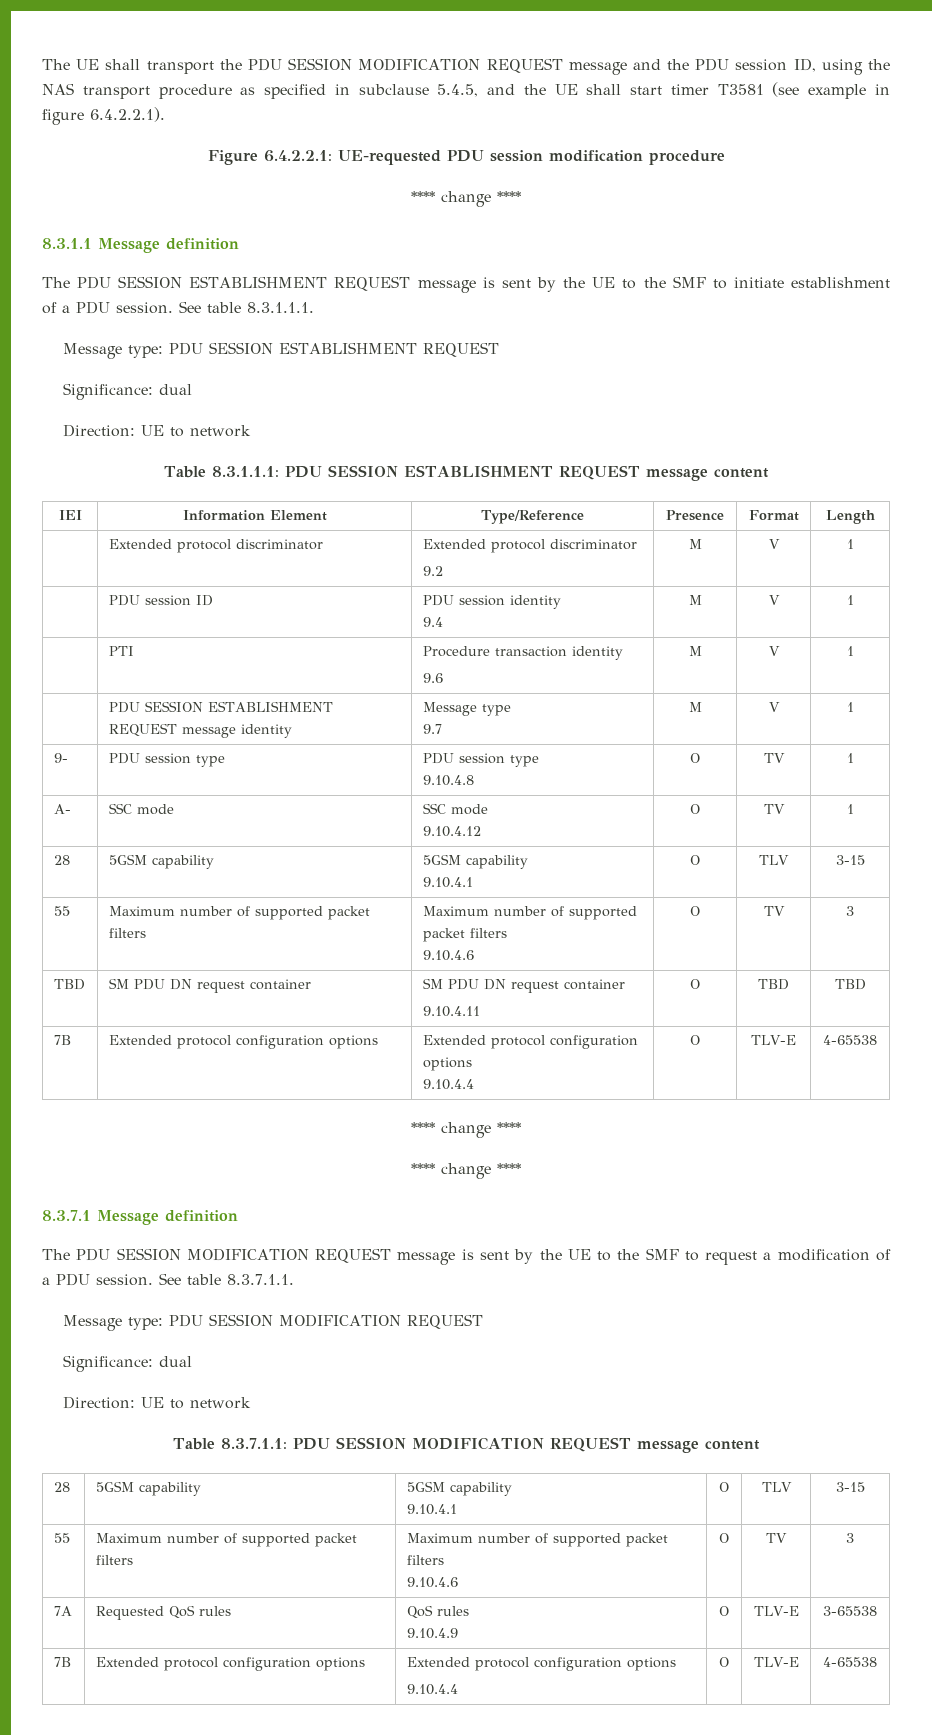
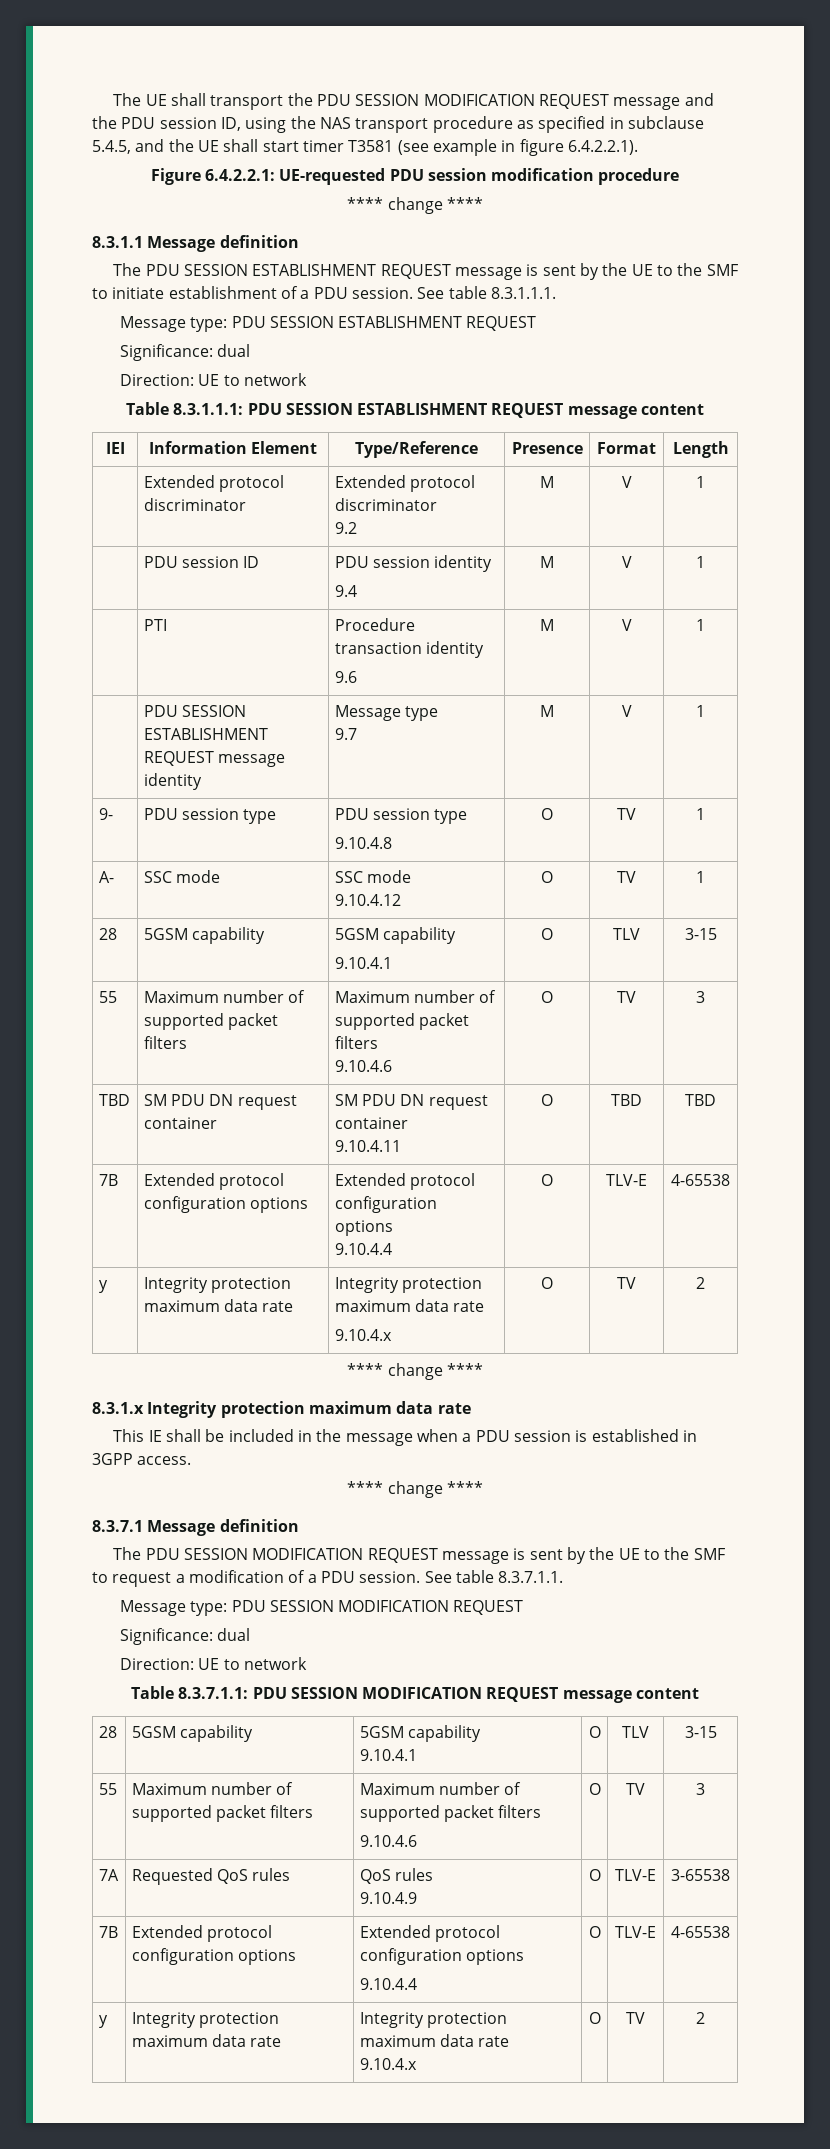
[411,1122,521,1138] // **** change **** -> [98,1280,108,1293] [143,1277,292,1293] [143,1299,294,1312] [334,1277,483,1293] [334,1299,485,1312] [334,1329,392,1341] [541,1277,553,1289] [617,1277,636,1289] [696,1277,705,1289] [347,1363,483,1380] [92,1401,471,1418] [113,1429,697,1446] [92,1453,192,1465] // y | Integrity protection maximum data rate | Integrity protection maximum data rate // 9.10.4.x | O | TV | 2 // **** change **** // 8.3.1.x Integrity protection maximum data rate // This IE shall be included in the message when a PDU session is established in 3GPP access.
(877, 1662) none -> [98,2015,108,2028] [131,2012,280,2028] [131,2034,282,2047] [359,2012,508,2028] [359,2034,510,2047] [359,2058,417,2070] [588,2012,601,2024] [626,2012,645,2024] [696,2012,705,2024] // y | Integrity protection maximum data rate | Integrity protection maximum data rate // 9.10.4.x | O | TV | 2

